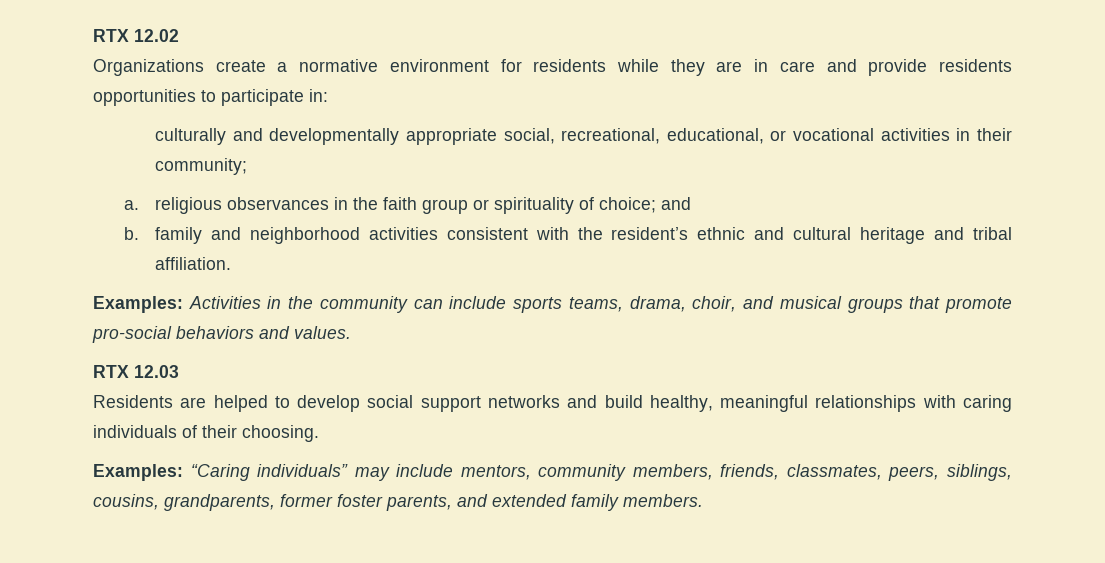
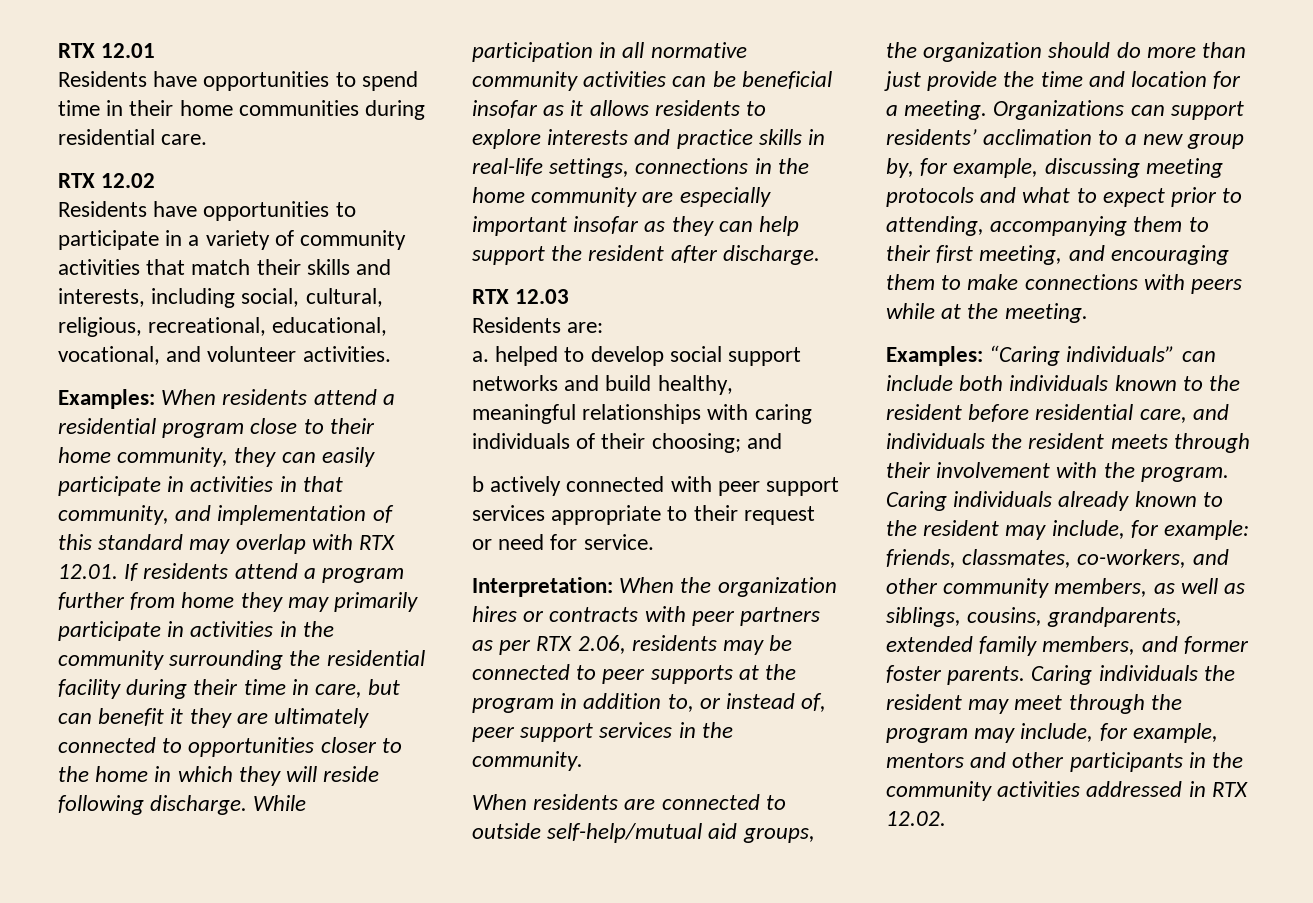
[93,29,179,42] [93,59,1012,76] [93,89,328,106] [155,128,1012,145] [155,158,248,175] [124,197,692,214] [124,227,1013,244] [155,257,232,270] [93,296,1013,313] [92,326,351,343] RTX 12.02 // Organizations create a normative environment for residents while they are in care and provide residents opportunities to participate in: // culturally and developmentally appropriate social, recreational, educational, or vocational activities in their community; // a. religious observances in the faith group or spirituality of choice; and // b. family and neighborhood activities consistent with the resident’s ethnic and cultural heritage and tribal affiliation. // Examples: Activities in the community can include sports teams, drama, choir, and musical groups that promote pro-social behaviors and values. -> [58,43,156,58] [58,71,418,91] [58,100,426,120] [58,129,208,145] [58,173,156,188] [58,201,356,221] [58,230,407,250] [58,259,392,275] [58,288,383,308] [58,317,388,337] [58,346,391,365] [58,389,395,409] [58,418,375,438] [58,447,375,467] [58,476,343,496] [58,505,394,525] [58,534,396,554] [58,563,405,583] [58,592,419,612] [58,621,334,641] [58,650,425,670] [58,679,401,699] [58,708,370,728] [58,737,402,757] [58,766,380,786] [58,795,307,815] [472,42,747,62] [472,71,832,91] [472,100,767,118] [472,129,826,149] [472,158,809,178] [472,187,771,207] [472,216,800,236] [472,245,820,265] RTX 12.01 // Residents have opportunities to spend time in their home communities during residential care. // RTX 12.02 // Residents have opportunities to participate in a variety of community activities that match their skills and interests, including social, cultural, religious, recreational, educational, vocational, and volunteer activities. // Examples: When residents attend a residential program close to their home community, they can easily participate in activities in that community, and implementation of this standard may overlap with RTX 12.01. If residents attend a program further from home they may primarily participate in activities in the community surrounding the residential facility during their time in care, but can benefit it they are ultimately connected to opportunities closer to the home in which they will reside following discharge. While participation in all normative community activities can be beneficial insofar as it allows residents to explore interests and practice skills in real-life settings, connections in the home community are especially important insofar as they can help support the resident after discharge.
[180,397,207,408] are -> [567,322,604,333] [472,351,489,362] are: // a.
[242,425,319,442] [93,464,1012,481] [93,494,703,511] choosing. // Examples: “Caring individuals” may include mentors, community members, friends, classmates, peers, siblings, cousins, grandparents, former foster parents, and extended family members. -> [651,433,782,453] [472,476,840,496] [472,505,815,525] [472,534,654,550] [472,577,837,597] [472,606,821,626] [472,635,793,655] [472,664,797,684] [472,693,827,713] [472,722,733,742] [472,751,583,771] [472,794,786,810] [472,823,815,843] [886,42,1247,62] [884,71,1242,91] [886,100,1244,120] [886,129,1245,149] [886,158,1223,178] [886,187,1243,207] [886,216,1209,236] [886,245,1229,265] [886,274,1243,294] [886,303,1088,323] [886,345,1216,366] [886,375,1241,391] [886,404,1229,423] [886,433,1250,453] [886,462,1229,482] [886,491,1223,511] [886,520,1250,540] [886,549,1229,568] [886,578,1246,598] [886,607,1183,627] [886,636,1249,656] [886,665,1235,685] [886,694,1182,714] [886,723,1218,743] [886,752,1244,772] [886,781,1248,801] [886,811,946,826] choosing; and // b actively connected with peer support services appropriate to their request or need for service. // Interpretation: When the organization hires or contracts with peer partners as per RTX 2.06, residents may be connected to peer supports at the program in addition to, or instead of, peer support services in the community. // When residents are connected to outside self-help/mutual aid groups, the organization should do more than just provide the time and location for a meeting. Organizations can support residents’ acclimation to a new group by, for example, discussing meeting protocols and what to expect prior to attending, accompanying them to their first meeting, and encouraging them to make connections with peers while at the meeting. // Examples: “Caring individuals” can include both individuals known to the resident before residential care, and individuals the resident meets through their involvement with the program. Caring individuals already known to the resident may include, for example: friends, classmates, co-workers, and other community members, as well as siblings, cousins, grandparents, extended family members, and former foster parents. Caring individuals the resident may meet through the program may include, for example, mentors and other participants in the community activities addressed in RTX 12.02.

